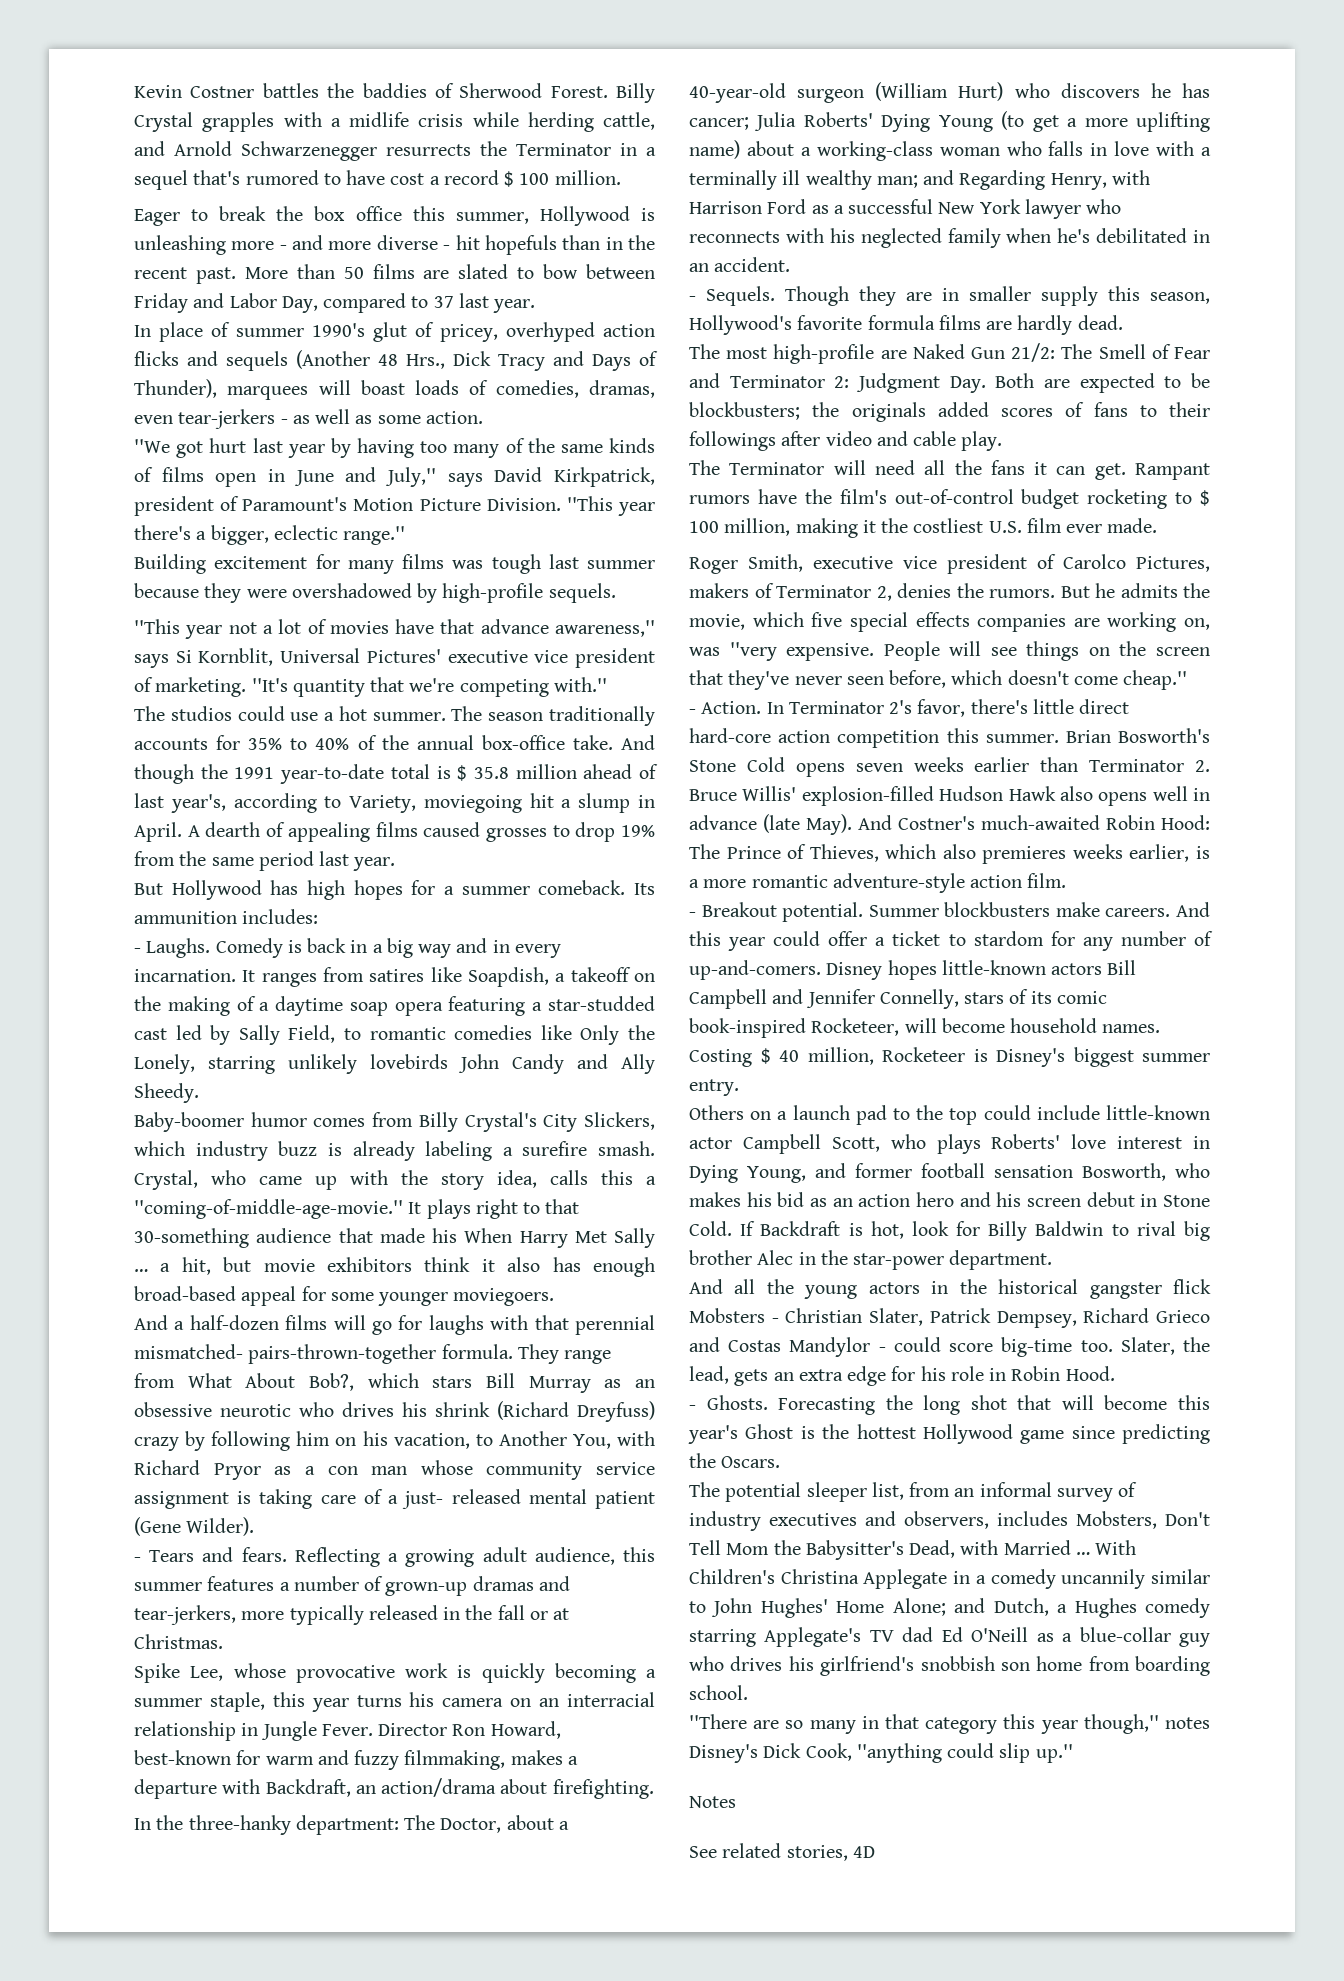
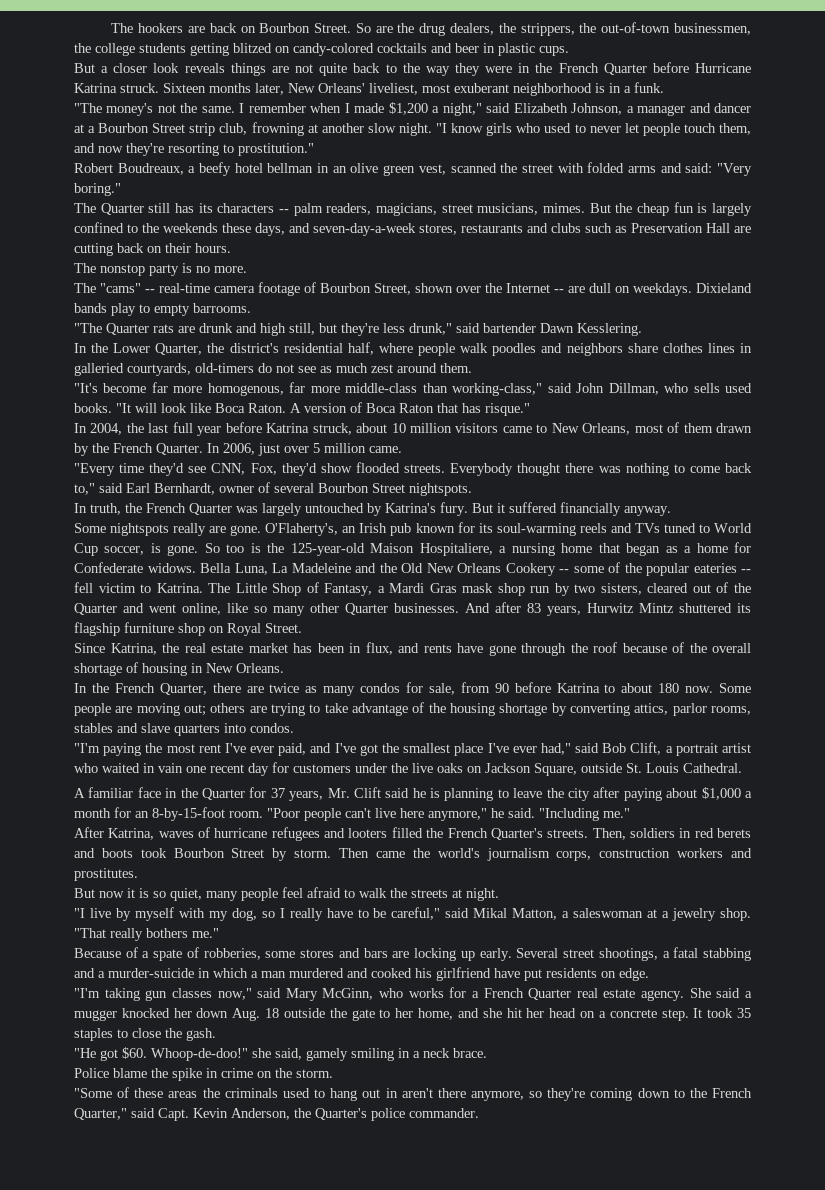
[134,83,655,103] [134,112,655,132] [134,141,656,161] [134,170,621,190] [134,206,655,226] [134,235,656,255] [134,264,655,284] [134,293,536,313] [134,322,655,342] [134,350,658,371] [134,379,655,400] [134,409,483,429] [134,438,656,458] [134,467,655,487] [134,496,656,516] [134,525,406,545] [134,554,655,574] [134,583,616,603] [134,619,655,639] [134,648,655,668] [134,677,607,697] [134,706,655,726] [134,735,656,750] [134,764,658,784] [134,793,655,813] [134,822,655,842] [134,851,396,871] [134,880,655,900] [134,909,319,924] [134,938,561,958] [134,967,655,987] [134,996,655,1016] [134,1025,656,1045] [134,1054,655,1074] [134,1083,199,1103] [134,1112,655,1132] [134,1141,655,1161] [134,1170,656,1190] [134,1199,580,1219] [134,1228,655,1248] [134,1257,655,1277] [134,1286,555,1306] [134,1315,655,1335] [134,1344,612,1364] [134,1373,655,1393] [134,1401,655,1422] [134,1431,655,1451] [134,1460,655,1480] [134,1489,655,1509] [134,1517,255,1536] [134,1547,655,1567] [134,1576,570,1596] [134,1605,570,1625] [134,1634,223,1649] [134,1663,656,1683] [134,1692,656,1712] [134,1721,561,1741] [134,1750,578,1770] [134,1778,654,1799] [134,1815,569,1835] [689,82,1210,103] [689,111,1210,132] [689,140,1211,161] [689,170,1150,190] [689,199,1122,219] [689,228,1210,248] [689,257,791,272] [689,286,1210,306] [689,315,1123,335] [689,343,1210,364] [689,373,1210,393] [689,402,1210,422] [689,431,1003,451] [689,460,1210,480] [689,489,1210,509] [689,518,1158,538] [689,554,1210,574] [689,583,1210,601] [689,612,1210,632] [689,641,1210,661] [689,670,1188,690] [689,699,1130,717] [689,728,1210,748] [689,757,1210,777] [689,786,1210,806] [689,814,1210,835] [689,844,1210,864] [689,873,1067,893] [689,902,1210,922] [689,931,1213,951] [689,960,1137,980] [689,989,1107,1009] [689,1018,1161,1038] [689,1047,1210,1067] [689,1079,739,1096] [689,1105,1210,1125] [689,1134,1210,1154] [689,1163,1210,1183] [689,1192,1210,1207] [689,1221,1210,1241] [689,1250,1053,1270] [689,1279,1211,1299] [689,1308,1210,1328] [689,1337,1210,1357] [689,1366,1115,1386] [689,1395,1210,1415] [688,1424,1210,1444] [689,1453,781,1468] [689,1482,1138,1502] [689,1511,1210,1531] [689,1540,1137,1560] [689,1569,1210,1589] [689,1598,1210,1618] [689,1627,1210,1647] [689,1656,1210,1676] [689,1685,748,1700] [689,1714,1210,1734] [689,1743,1073,1763] [689,1796,736,1808] [689,1843,875,1861] Kevin Costner battles the baddies of Sherwood Forest. Billy Crystal grapples with a midlife crisis while herding cattle, and Arnold Schwarzenegger resurrects the Terminator in a sequel that's rumored to have cost a record $ 100 million. // Eager to break the box office this summer, Hollywood is unleashing more - and more diverse - hit hopefuls than in the recent past. More than 50 films are slated to bow between Friday and Labor Day, compared to 37 last year. // In place of summer 1990's glut of pricey, overhyped action flicks and sequels (Another 48 Hrs., Dick Tracy and Days of Thunder), marquees will boast loads of comedies, dramas, even tear-jerkers - as well as some action. // ''We got hurt last year by having too many of the same kinds of films open in June and July,'' says David Kirkpatrick, president of Paramount's Motion Picture Division. ''This year there's a bigger, eclectic range.'' // Building excitement for many films was tough last summer because they were overshadowed by high-profile sequels. // ''This year not a lot of movies have that advance awareness,'' says Si Kornblit, Universal Pictures' executive vice president of marketing. ''It's quantity that we're competing with.'' // The studios could use a hot summer. The season traditionally accounts for 35% to 40% of the annual box-office take. And though the 1991 year-to-date total is $ 35.8 million ahead of last year's, according to Variety, moviegoing hit a slump in April. A dearth of appealing films caused grosses to drop 19% from the same period last year. // But Hollywood has high hopes for a summer comeback. Its ammunition includes: // - Laughs. Comedy is back in a big way and in every incarnation. It ranges from satires like Soapdish, a takeoff on the making of a daytime soap opera featuring a star-studded cast led by Sally Field, to romantic comedies like Only the Lonely, starring unlikely lovebirds John Candy and Ally Sheedy. // Baby-boomer humor comes from Billy Crystal's City Slickers, which industry buzz is already labeling a surefire smash. Crystal, who came up with the story idea, calls this a ''coming-of-middle-age-movie.'' It plays right to that 30-something audience that made his When Harry Met Sally … a hit, but movie exhibitors think it also has enough broad-based appeal for some younger moviegoers. // And a half-dozen films will go for laughs with that perennial mismatched- pairs-thrown-together formula. They range from What About Bob?, which stars Bill Murray as an obsessive neurotic who drives his shrink (Richard Dreyfuss) crazy by following him on his vacation, to Another You, with Richard Pryor as a con man whose community service assignment is taking care of a just- released mental patient (Gene Wilder). // - Tears and fears. Reflecting a growing adult audience, this summer features a number of grown-up dramas and tear-jerkers, more typically released in the fall or at Christmas. // Spike Lee, whose provocative work is quickly becoming a summer staple, this year turns his camera on an interracial relationship in Jungle Fever. Director Ron Howard, best-known for warm and fuzzy filmmaking, makes a departure with Backdraft, an action/drama about firefighting. // In the three-hanky department: The Doctor, about a 40-year-old surgeon (William Hurt) who discovers he has cancer; Julia Roberts' Dying Young (to get a more uplifting name) about a working-class woman who falls in love with a terminally ill wealthy man; and Regarding Henry, with Harrison Ford as a successful New York lawyer who reconnects with his neglected family when he's debilitated in an accident. // - Sequels. Though they are in smaller supply this season, Hollywood's favorite formula films are hardly dead. // The most high-profile are Naked Gun 21/2: The Smell of Fear and Terminator 2: Judgment Day. Both are expected to be blockbusters; the originals added scores of fans to their followings after video and cable play. // The Terminator will need all the fans it can get. Rampant rumors have the film's out-of-control budget rocketing to $ 100 million, making it the costliest U.S. film ever made. // Roger Smith, executive vice president of Carolco Pictures, makers of Terminator 2, denies the rumors. But he admits the movie, which five special effects companies are working on, was ''very expensive. People will see things on the screen that they've never seen before, which doesn't come cheap.'' // - Action. In Terminator 2's favor, there's little direct hard-core action competition this summer. Brian Bosworth's Stone Cold opens seven weeks earlier than Terminator 2. Bruce Willis' explosion-filled Hudson Hawk also opens well in advance (late May). And Costner's much-awaited Robin Hood: The Prince of Thieves, which also premieres weeks earlier, is a more romantic adventure-style action film. // - Breakout potential. Summer blockbusters make careers. And this year could offer a ticket to stardom for any number of up-and-comers. Disney hopes little-known actors Bill Campbell and Jennifer Connelly, stars of its comic book-inspired Rocketeer, will become household names. Costing $ 40 million, Rocketeer is Disney's biggest summer entry. // Others on a launch pad to the top could include little-known actor Campbell Scott, who plays Roberts' love interest in Dying Young, and former football sensation Bosworth, who makes his bid as an action hero and his screen debut in Stone Cold. If Backdraft is hot, look for Billy Baldwin to rival big brother Alec in the star-power department. // And all the young actors in the historical gangster flick Mobsters - Christian Slater, Patrick Dempsey, Richard Grieco and Costas Mandylor - could score big-time too. Slater, the lead, gets an extra edge for his role in Robin Hood. // - Ghosts. Forecasting the long shot that will become this year's Ghost is the hottest Hollywood game since predicting the Oscars. // The potential sleeper list, from an informal survey of industry executives and observers, includes Mobsters, Don't Tell Mom the Babysitter's Dead, with Married … With Children's Christina Applegate in a comedy uncannily similar to John Hughes' Home Alone; and Dutch, a Hughes comedy starring Applegate's TV dad Ed O'Neill as a blue-collar guy who drives his girlfriend's snobbish son home from boarding school. // ''There are so many in that category this year though,'' notes Disney's Dick Cook, ''anything could slip up.'' // Notes // See related stories, 4D -> [111,22,751,36] [74,43,569,56] [74,62,751,76] [74,82,664,96] [74,102,752,116] [74,122,751,136] [74,143,314,156] [74,162,753,176] [74,183,121,196] [74,202,752,216] [74,222,751,236] [74,243,231,256] [74,263,247,276] [74,282,752,296] [74,303,251,316] [74,323,642,336] [74,342,753,356] [74,363,472,376] [74,382,752,396] [74,402,530,416] [74,422,752,436] [74,443,402,456] [74,462,753,476] [74,482,472,496] [74,502,671,516] [74,522,752,536] [74,542,752,556] [74,562,751,576] [74,582,751,596] [74,602,751,616] [74,622,302,636] [74,642,751,656] [74,662,284,676] [74,682,751,696] [74,702,752,716] [74,723,294,736] [74,742,751,756] [74,762,742,776] [74,787,752,801] [74,807,630,821] [74,827,752,841] [74,848,753,861] [74,868,138,881] [74,887,499,901] [74,907,752,921] [74,928,219,941] [74,947,751,961] [74,967,649,981] [74,987,753,1001] [74,1008,752,1021] [74,1028,216,1041] [74,1047,487,1061] [74,1068,333,1081] [74,1087,752,1101] [74,1108,479,1121] The hookers are back on Bourbon Street. So are the drug dealers, the strippers, the out-of-town businessmen, the college students getting blitzed on candy-colored cocktails and beer in plastic cups. // But a closer look reveals things are not quite back to the way they were in the French Quarter before Hurricane Katrina struck. Sixteen months later, New Orleans' liveliest, most exuberant neighborhood is in a funk. // "The money's not the same. I remember when I made $1,200 a night," said Elizabeth Johnson, a manager and dancer at a Bourbon Street strip club, frowning at another slow night. "I know girls who used to never let people touch them, and now they're resorting to prostitution." // Robert Boudreaux, a beefy hotel bellman in an olive green vest, scanned the street with folded arms and said: "Very boring." // The Quarter still has its characters -- palm readers, magicians, street musicians, mimes. But the cheap fun is largely confined to the weekends these days, and seven-day-a-week stores, restaurants and clubs such as Preservation Hall are cutting back on their hours. // The nonstop party is no more. // The "cams" -- real-time camera footage of Bourbon Street, shown over the Internet -- are dull on weekdays. Dixieland bands play to empty barrooms. // "The Quarter rats are drunk and high still, but they're less drunk," said bartender Dawn Kesslering. // In the Lower Quarter, the district's residential half, where people walk poodles and neighbors share clothes lines in galleried courtyards, old-timers do not see as much zest around them. // "It's become far more homogenous, far more middle-class than working-class," said John Dillman, who sells used books. "It will look like Boca Raton. A version of Boca Raton that has risque." // In 2004, the last full year before Katrina struck, about 10 million visitors came to New Orleans, most of them drawn by the French Quarter. In 2006, just over 5 million came. // "Every time they'd see CNN, Fox, they'd show flooded streets. Everybody thought there was nothing to come back to," said Earl Bernhardt, owner of several Bourbon Street nightspots. // In truth, the French Quarter was largely untouched by Katrina's fury. But it suffered financially anyway. // Some nightspots really are gone. O'Flaherty's, an Irish pub known for its soul-warming reels and TVs tuned to World Cup soccer, is gone. So too is the 125-year-old Maison Hospitaliere, a nursing home that began as a home for Confederate widows. Bella Luna, La Madeleine and the Old New Orleans Cookery -- some of the popular eateries -- fell victim to Katrina. The Little Shop of Fantasy, a Mardi Gras mask shop run by two sisters, cleared out of the Quarter and went online, like so many other Quarter businesses. And after 83 years, Hurwitz Mintz shuttered its flagship furniture shop on Royal Street. // Since Katrina, the real estate market has been in flux, and rents have gone through the roof because of the overall shortage of housing in New Orleans. // In the French Quarter, there are twice as many condos for sale, from 90 before Katrina to about 180 now. Some people are moving out; others are trying to take advantage of the housing shortage by converting attics, parlor rooms, stables and slave quarters into condos. // "I'm paying the most rent I've ever paid, and I've got the smallest place I've ever had," said Bob Clift, a portrait artist who waited in vain one recent day for customers under the live oaks on Jackson Square, outside St. Louis Cathedral. // A familiar face in the Quarter for 37 years, Mr. Clift said he is planning to leave the city after paying about $1,000 a month for an 8-by-15-foot room. "Poor people can't live here anymore," he said. "Including me." // After Katrina, waves of hurricane refugees and looters filled the French Quarter's streets. Then, soldiers in red berets and boots took Bourbon Street by storm. Then came the world's journalism corps, construction workers and prostitutes. // But now it is so quiet, many people feel afraid to walk the streets at night. // "I live by myself with my dog, so I really have to be careful," said Mikal Matton, a saleswoman at a jewelry shop. "That really bothers me." // Because of a spate of robberies, some stores and bars are locking up early. Several street shootings, a fatal stabbing and a murder-suicide in which a man murdered and cooked his girlfriend have put residents on edge. // "I'm taking gun classes now," said Mary McGinn, who works for a French Quarter real estate agency. She said a mugger knocked her down Aug. 18 outside the gate to her home, and she hit her head on a concrete step. It took 35 staples to close the gash. // "He got $60. Whoop-de-doo!" she said, gamely smiling in a neck brace. // Police blame the spike in crime on the storm. // "Some of these areas the criminals used to hang out in aren't there anymore, so they're coming down to the French Quarter," said Capt. Kevin Anderson, the Quarter's police commander.

